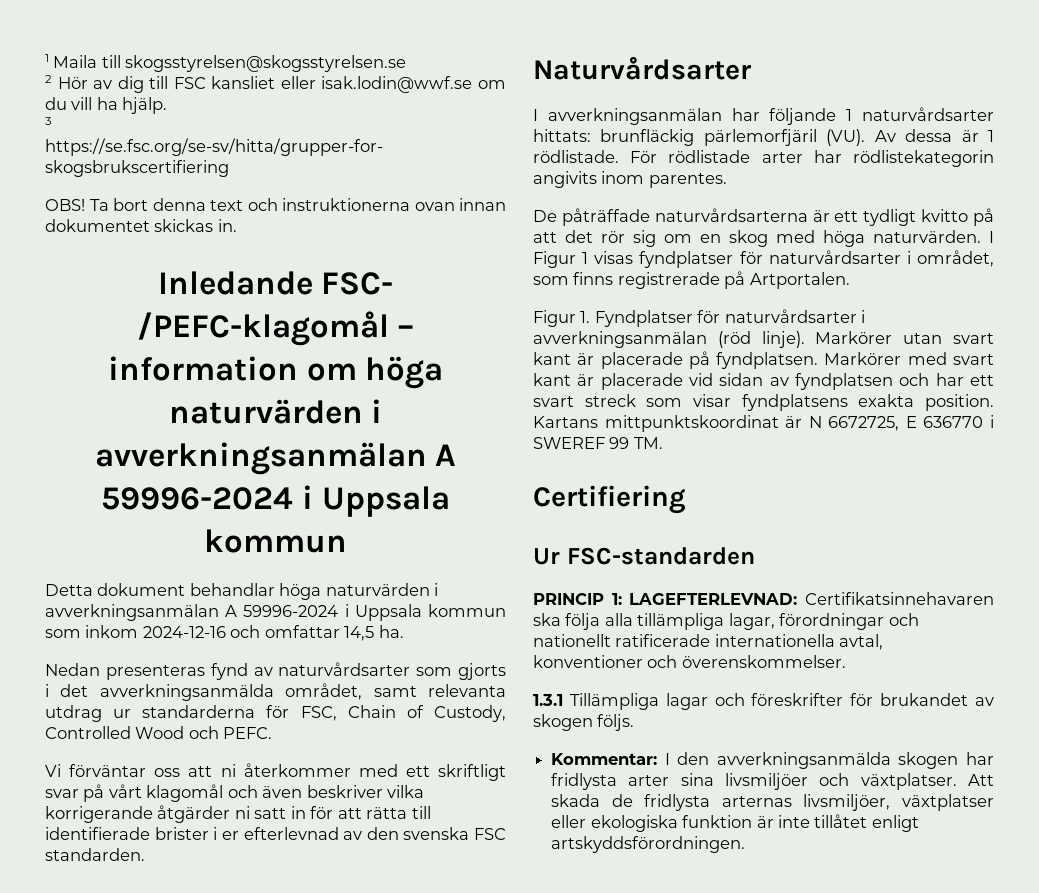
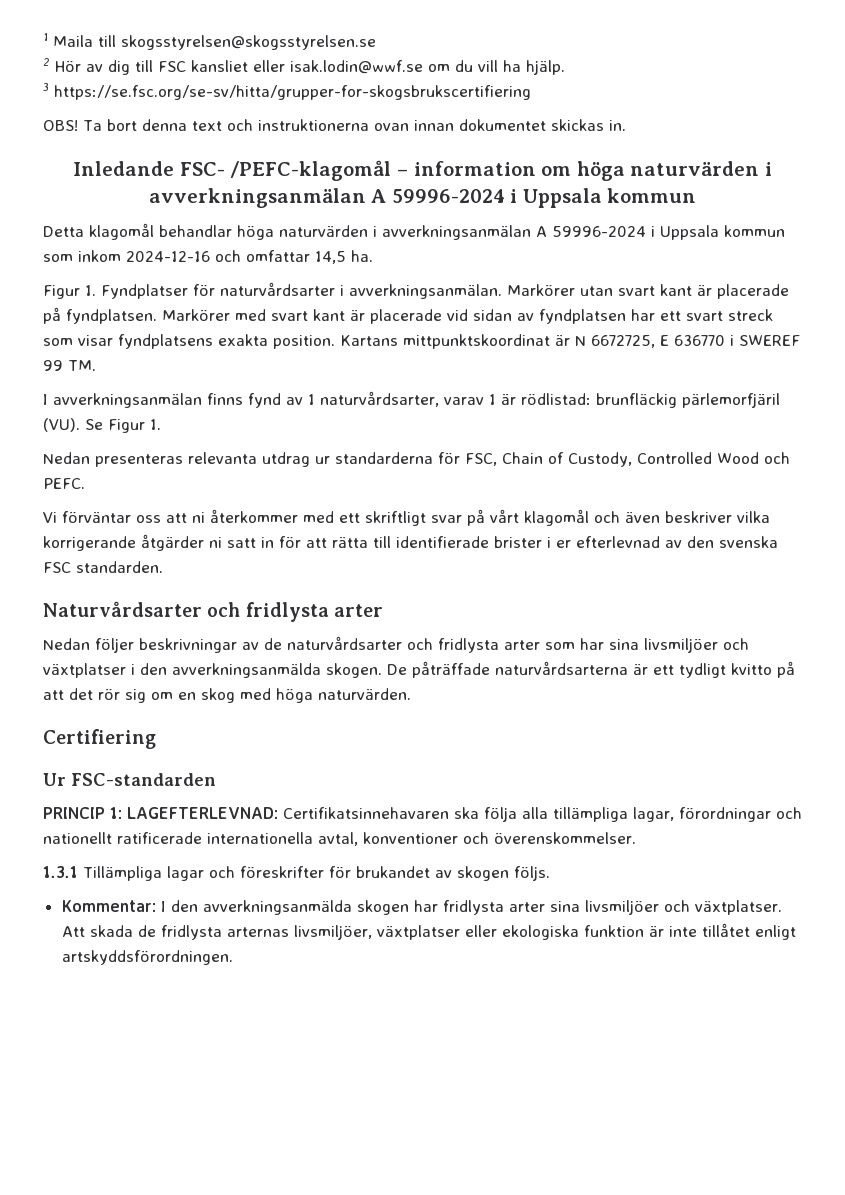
[97,583,186,596] dokument -> [89,223,154,240] klagomål
[45,662,506,680] [45,683,417,701] Nedan presenteras fynd av naturvårdsarter som gjorts i det avverkningsanmälda området, samt -> [43,282,789,299] [43,307,773,324] [43,334,800,349] [43,360,96,371] [43,391,780,408] [43,418,161,433] [43,452,183,467] Figur 1. Fyndplatser för naturvårdsarter i avverkningsanmälan. Markörer utan svart kant är placerade på fyndplatsen. Markörer med svart kant är placerade vid sidan av fyndplatsen har ett svart streck som visar fyndplatsens exakta position. Kartans mittpunktskoordinat är N 6672725, E 636770 i SWEREF 99 TM. // I avverkningsanmälan finns fynd av 1 naturvårdsarter, varav 1 är rödlistad: brunfläckig pärlemorfjäril (VU). Se Figur 1. // Nedan presenteras
[533,107,994,125] [533,129,995,146] [533,150,994,167] [533,171,727,188] // I avverkningsanmälan har följande 1 naturvårdsarter hittats: brunfläckig pärlemorfjäril (VU). Av dessa är 1 rödlistade. För rödlistade arter har rödlistekategorin angivits inom parentes. // -> [207,602,383,622] [43,636,749,653] [43,663,382,678] och fridlysta arter // Nedan följer beskrivningar av de naturvårdsarter och fridlysta arter som har sina livsmiljöer och växtplatser i den avverkningsanmälda skogen.
[989,231,994,243] [533,250,994,268] [533,271,850,289] [533,309,866,327] [533,331,994,348] [533,351,994,369] [533,373,994,390] [533,394,994,411] [533,415,994,432] [533,437,663,449] I Figur 1 visas fyndplatser för naturvårdsarter i området, som finns registrerade på Artportalen. // Figur 1. Fyndplatser för naturvårdsarter i avverkningsanmälan (röd linje). Markörer utan svart kant är placerade på fyndplatsen. Markörer med svart kant är placerade vid sidan av fyndplatsen och har ett svart streck som visar fyndplatsens exakta position. Kartans mittpunktskoordinat är N 6672725, E 636770 i SWEREF 99 TM. -> (411, 694) none

